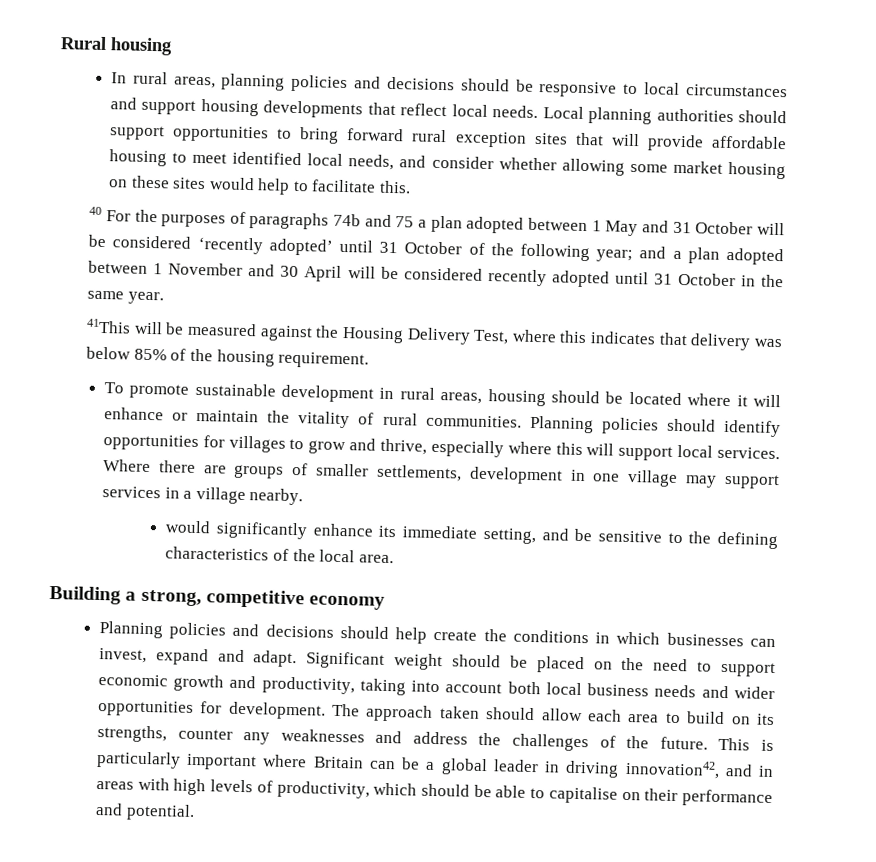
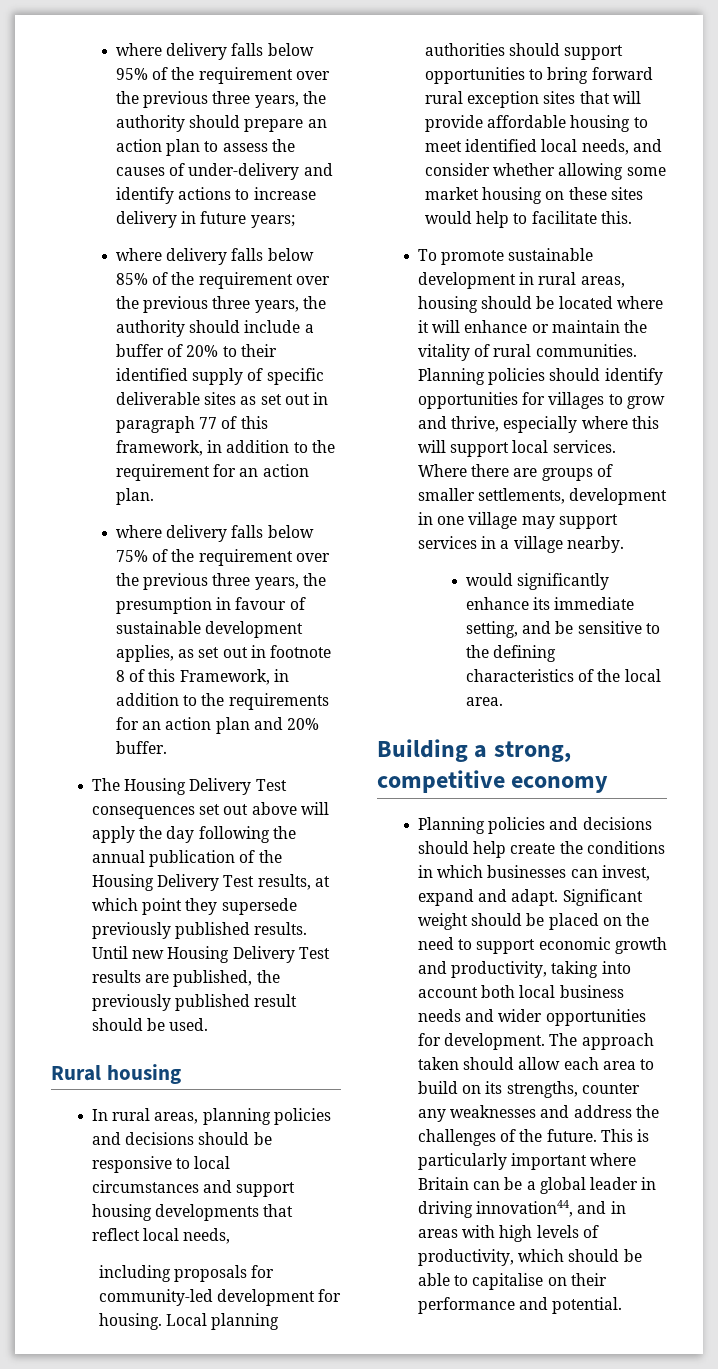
(60, 43) none -> [115,43,314,60] [115,67,330,84] [115,91,326,108] [115,115,327,132] [115,139,295,156] [115,163,333,180] [115,187,316,204] [115,211,295,228] [115,248,314,265] [115,272,330,289] [115,296,326,313] [115,320,314,337] [115,344,277,357] [115,368,324,385] [115,392,328,405] [115,416,268,433] [115,440,335,456] [115,464,309,481] [115,488,154,505] [115,525,314,542] [115,549,330,566] [115,573,326,590] [115,597,306,614] [115,621,304,638] [115,645,331,662] [115,669,289,685] [115,693,329,710] [115,717,319,734] [115,741,167,754] [92,778,287,795] [92,802,329,819] [92,826,296,843] [92,850,282,867] [92,874,330,891] [92,898,297,915] [92,922,308,939] [92,946,330,963] [92,970,280,987] [92,994,298,1011] [92,1018,209,1031] where delivery falls below 95% of the requirement over the previous three years, the authority should prepare an action plan to assess the causes of under-delivery and identify actions to increase delivery in future years; // where delivery falls below 85% of the requirement over the previous three years, the authority should include a buffer of 20% to their identified supply of specific deliverable sites as set out in paragraph 77 of this framework, in addition to the requirement for an action plan. // where delivery falls below 75% of the requirement over the previous three years, the presumption in favour of sustainable development applies, as set out in footnote 8 of this Framework, in addition to the requirements for an action plan and 20% buffer. // The Housing Delivery Test consequences set out above will apply the day following the annual publication of the Housing Delivery Test results, at which point they supersede previously published results. Until new Housing Delivery Test results are published, the previously published result should be used. //
[492,105,539,119] needs. -> [183,1228,231,1244] [98,1265,275,1282] [98,1289,342,1306] [98,1313,162,1330] needs, // including proposals for community-led development for housing.
[89,206,785,237] [88,234,784,266] [88,260,785,288] [87,290,164,305] [86,318,782,351] [86,346,370,369] // 40 For the purposes of paragraphs 74b and 75 a plan adopted between 1 May and 31 October will be considered ‘recently adopted’ until 31 October of the following year; and a plan adopted between 1 November and 30 April will be considered recently adopted until 31 October in the same year. // 41This will be measured against the Housing Delivery Test, where this indicates that delivery was below 85% of the housing requirement. -> (632, 217) none
[624,759,720,779] innovation42, -> [476,1200,574,1217] innovation44,

